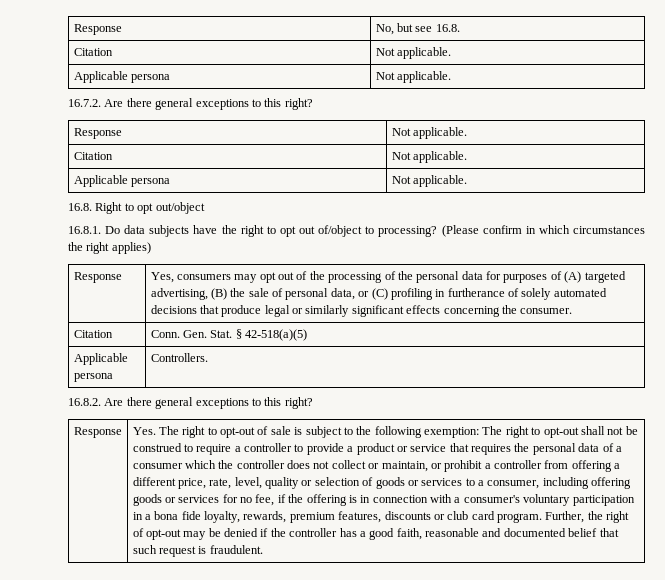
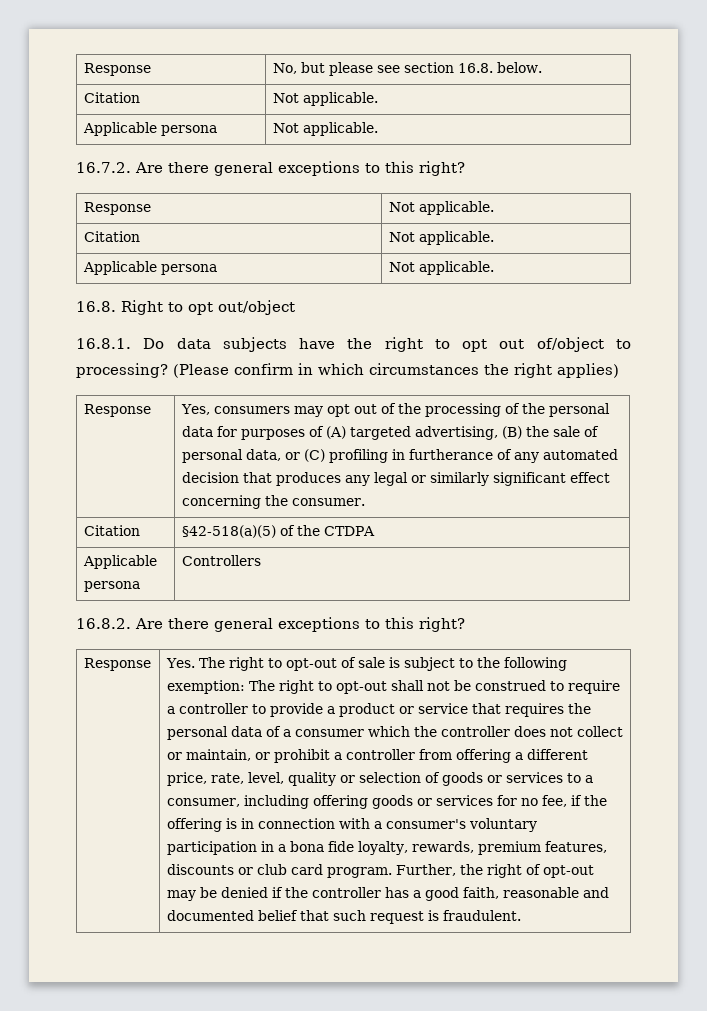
[415,24,460,32] see 16.8. -> [328,62,542,76] please see section 16.8. below.
[521,288,607,300] [150,305,262,317] solely automated decisions that produce -> [513,449,618,463] [181,472,370,486] any automated decision that produces any
[406,305,441,314] effects -> [569,472,610,483] effect
[150,329,307,341] [73,353,128,365] [73,373,113,382] [150,353,208,362] Conn. Gen. Stat. § 42‑518(a)(5) // Applicable persona | Controllers. -> [181,525,375,538] [82,555,157,569] [83,581,140,592] [181,555,261,566] §42‑518(a)(5) of the CTDPA // Applicable persona | Controllers

